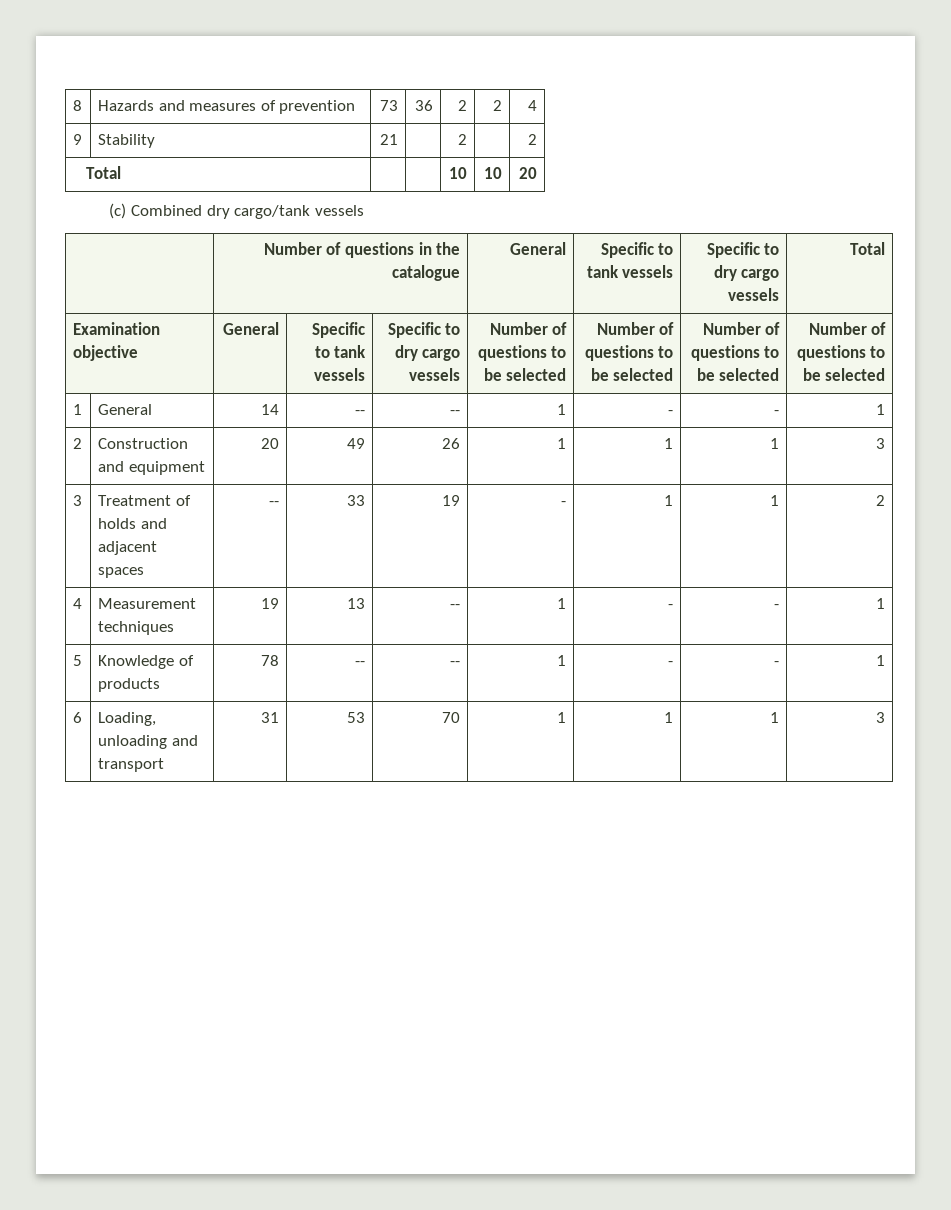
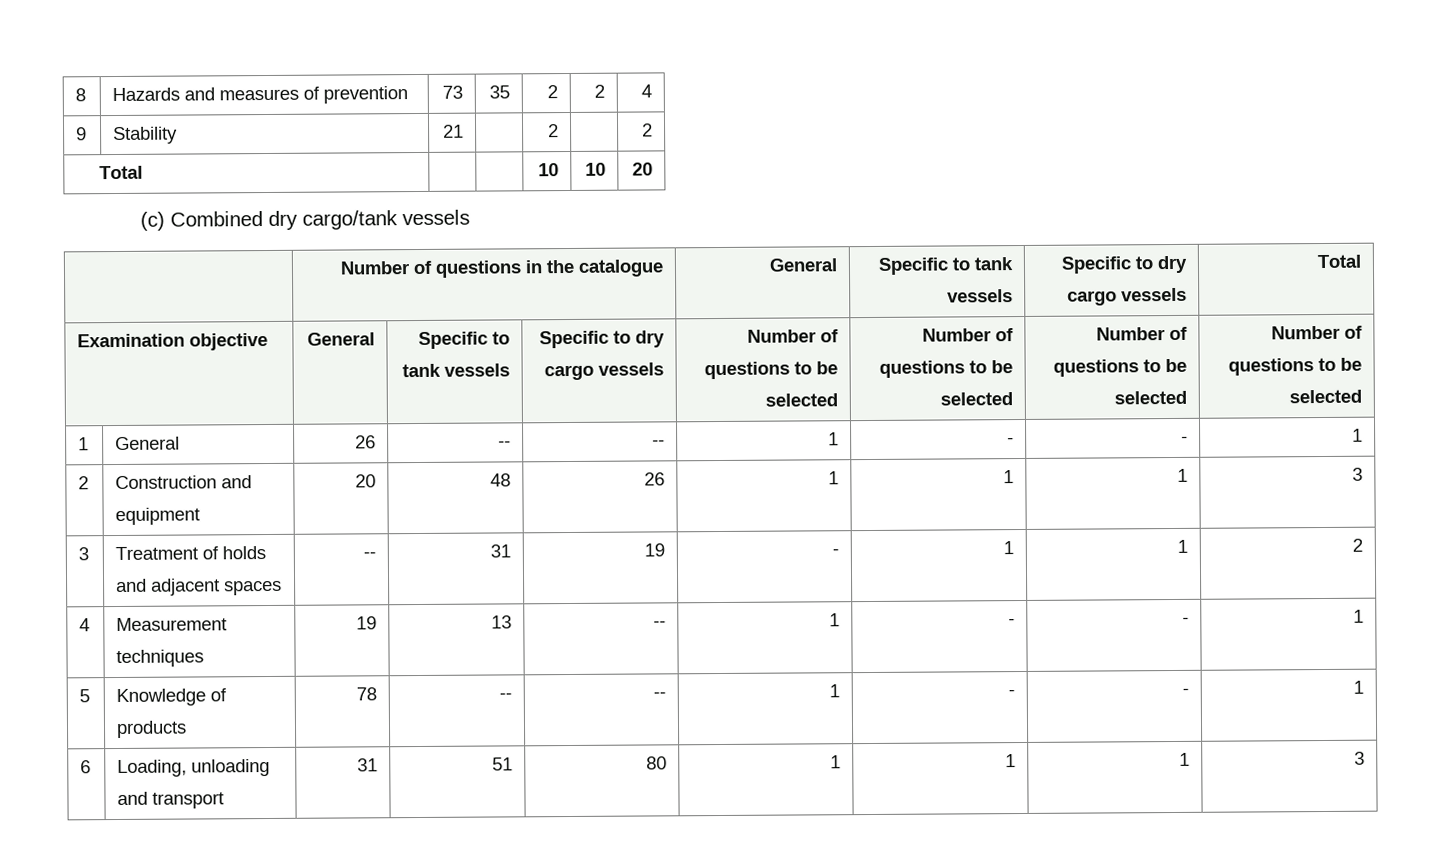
[415,100,434,111] 36 -> [488,85,510,99] 35
[261,404,280,415] 14 -> [354,435,376,449] 26
[347,438,366,449] 49 -> [489,473,511,487] 48
[347,495,366,506] 33 -> [489,544,511,558] 31
[347,712,366,723] [442,712,461,723] 53 | 70 -> [491,757,513,771] [645,756,667,770] 51 | 80

